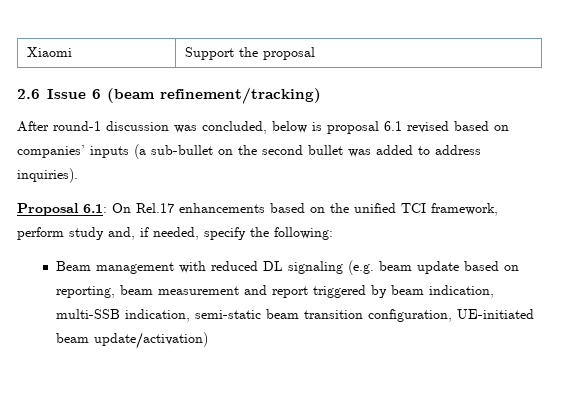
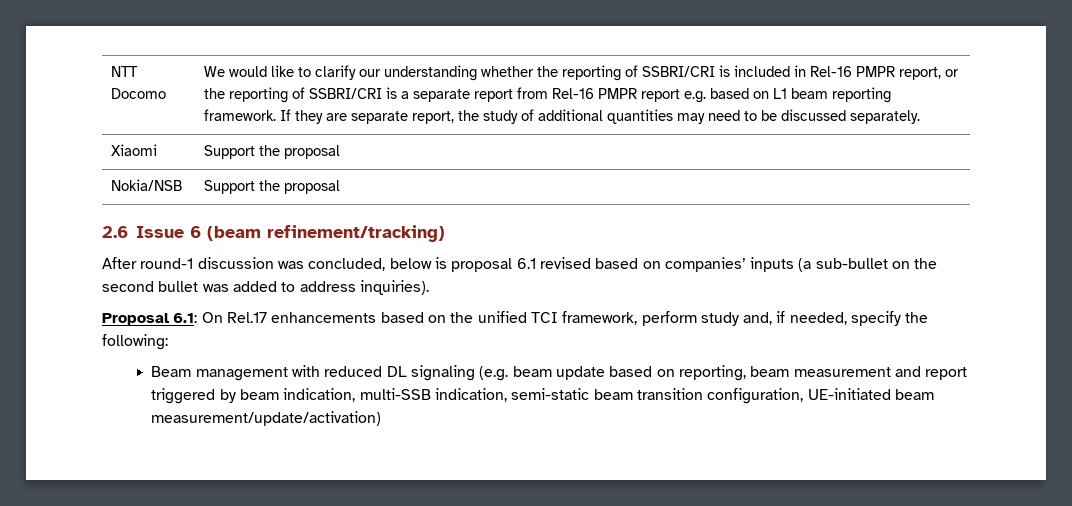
(26, 52) none -> [110,66,138,77] [110,88,166,99] [203,65,959,81] [203,87,891,103] [203,109,920,124] NTT Docomo | We would like to clarify our understanding whether the reporting of SSBRI/CRI is included in Rel-16 PMPR report, or the reporting of SSBRI/CRI is a separate report from Rel-16 PMPR report e.g. based on L1 beam reporting framework. If they are separate report, the study of additional quantities may need to be discussed separately. //
(315, 53) none -> [110,179,182,191] [203,180,340,194] // Nokia/NSB | Support the proposal
[94,332,209,349] update/activation) -> [151,411,382,426] measurement/update/activation)

